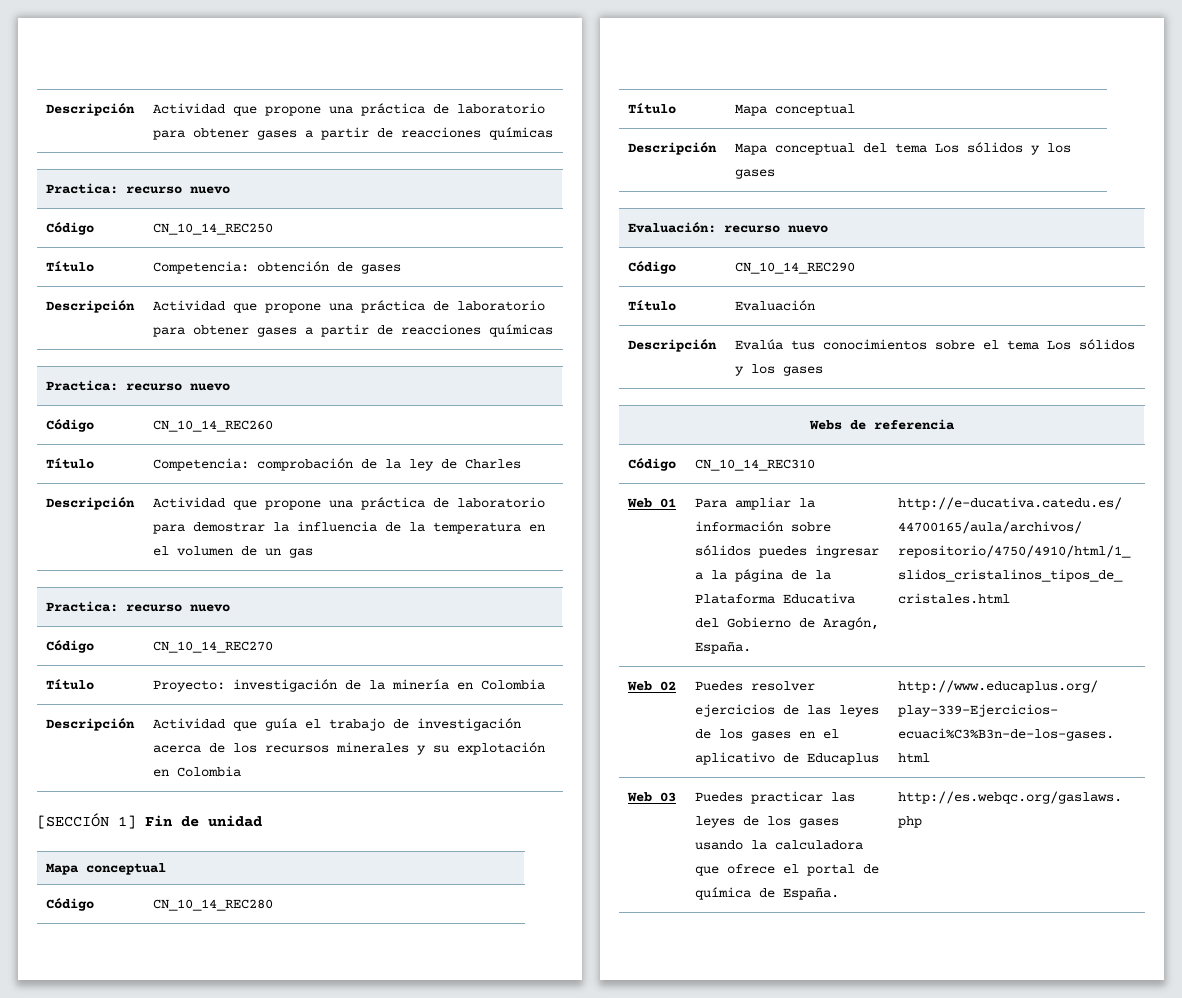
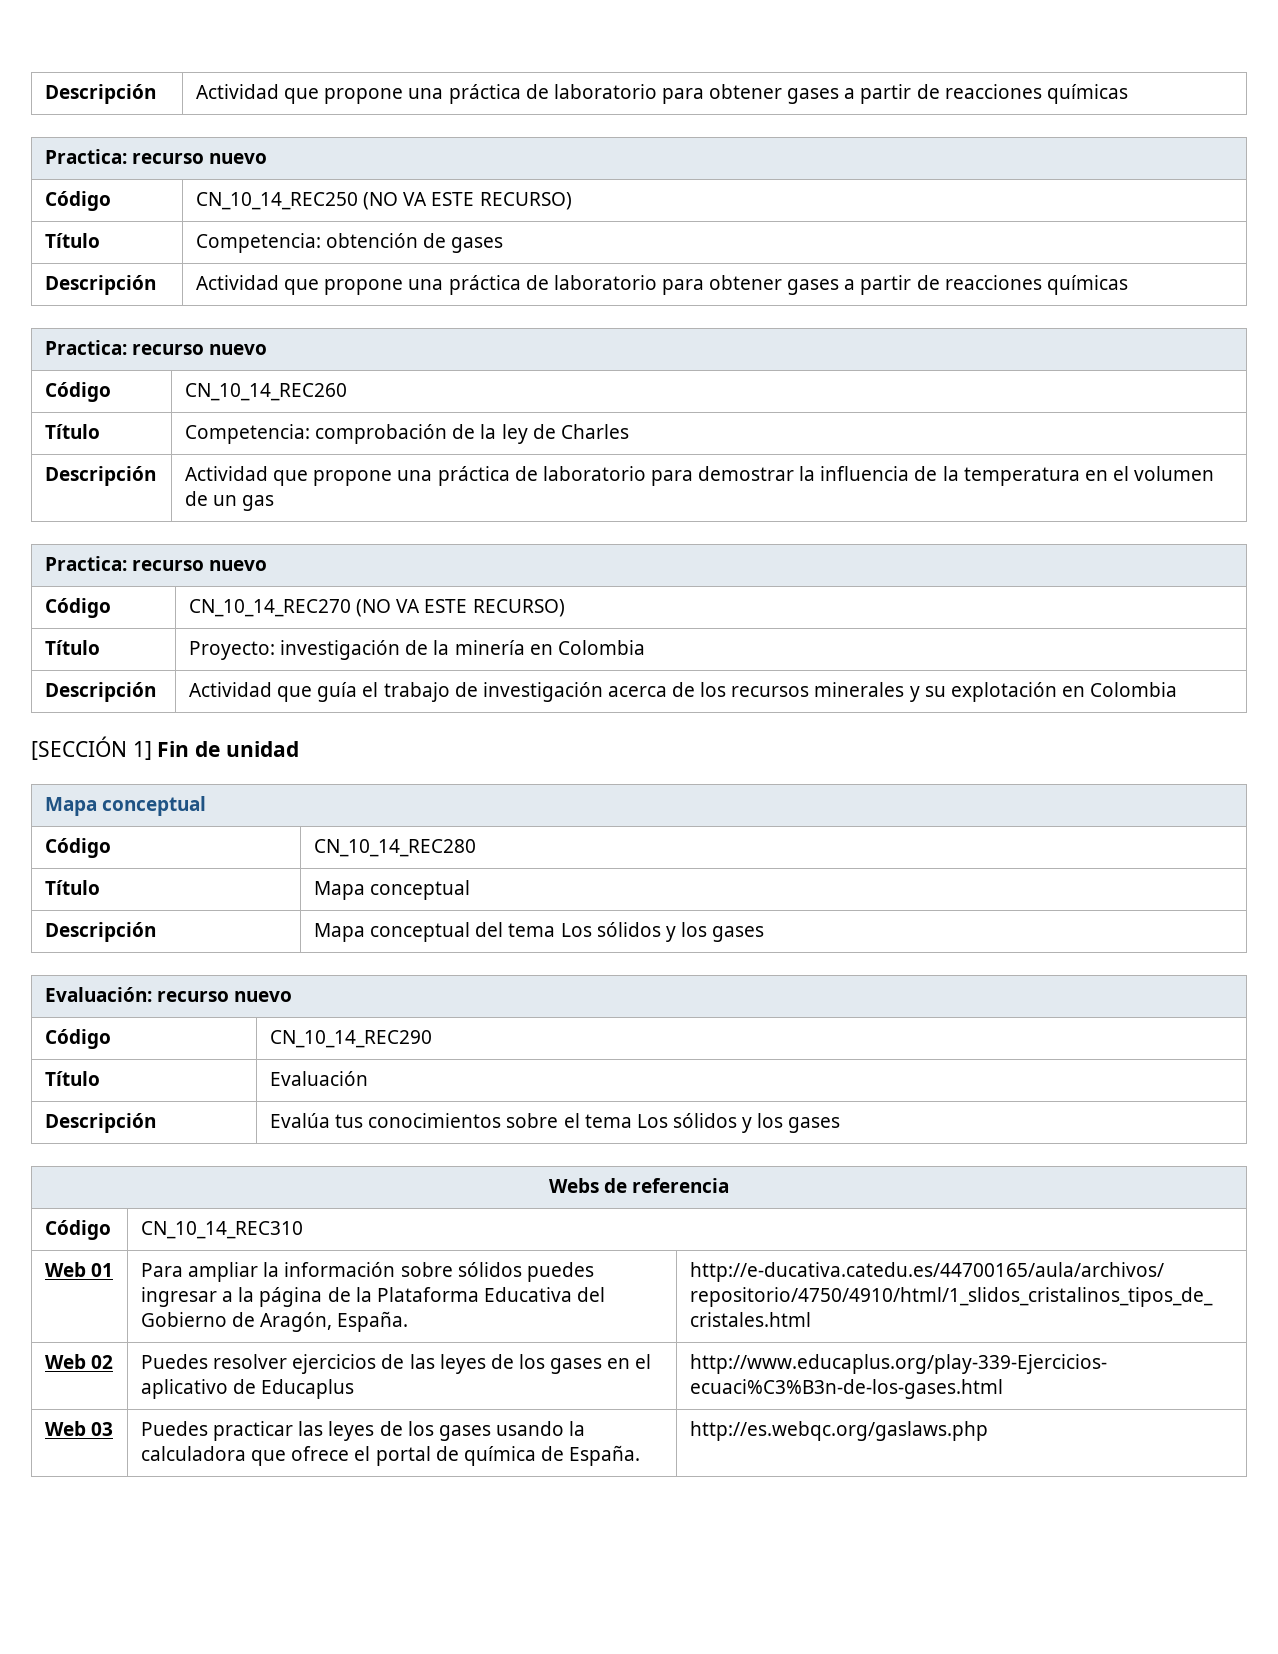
(274, 229) none -> [363,192,572,210] (NO VA ESTE RECURSO)
(274, 647) none -> [356,599,565,617] (NO VA ESTE RECURSO)

